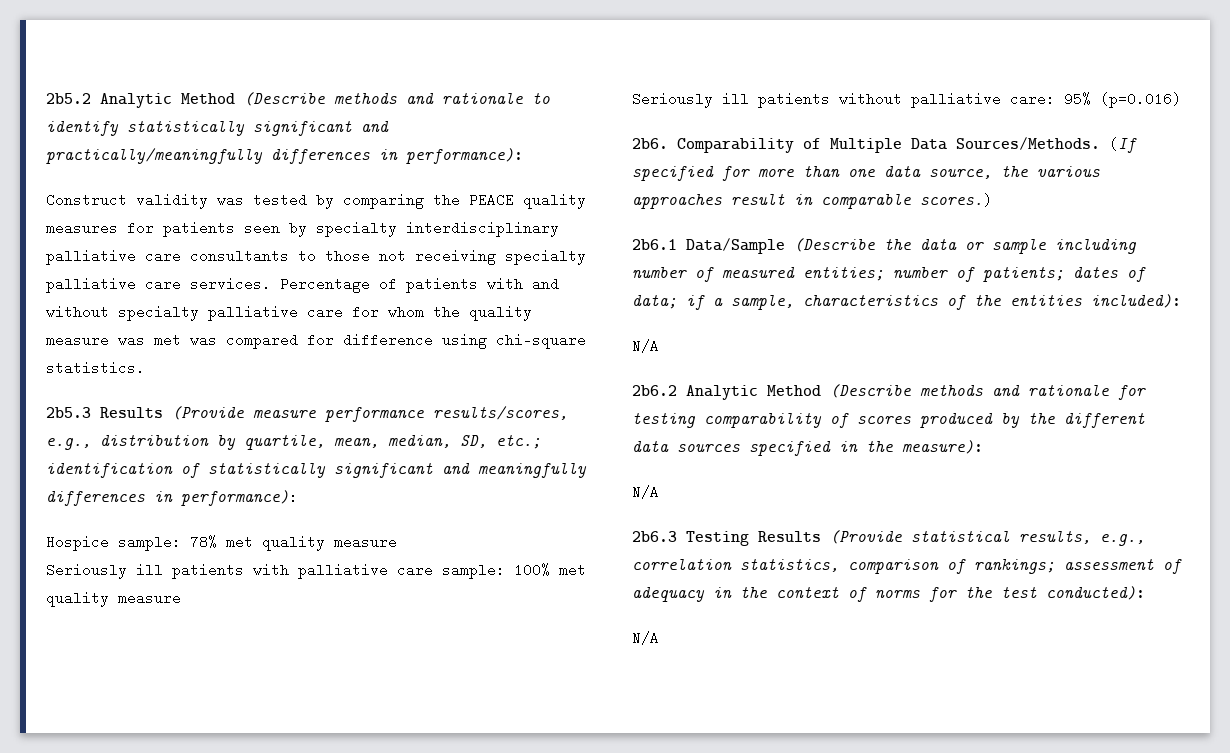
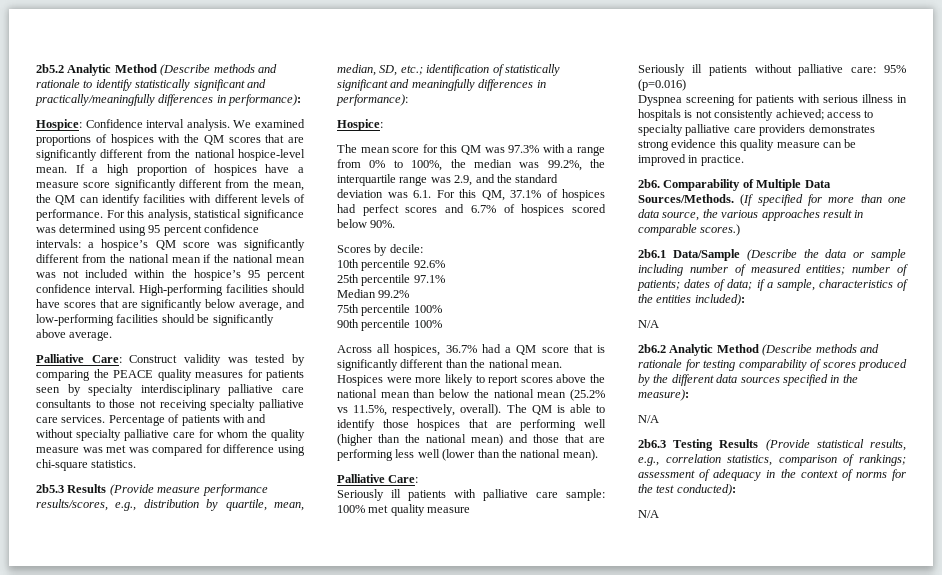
(523, 156) none -> [36,119,305,131] [36,134,304,146] [36,149,305,161] [36,164,304,176] [36,179,305,191] [36,194,305,206] [36,209,304,221] [36,224,259,236] [36,239,305,251] [36,254,305,263] [36,269,305,281] [36,284,305,296] [36,299,305,311] [36,314,274,326] [36,329,113,341] [36,354,122,363] Hospice: Confidence interval analysis. We examined proportions of hospices with the QM scores that are significantly different from the national hospice-level mean. If a high proportion of hospices have a measure score significantly different from the mean, the QM can identify facilities with different levels of performance. For this analysis, statistical significance was determined using 95 percent confidence intervals: a hospice’s QM score was significantly different from the national mean if the national mean was not included within the hospice’s 95 percent confidence interval. High-performing facilities should have scores that are significantly below average, and low-performing facilities should be significantly above average. // Palliative Care:
[46,535,397,551] Hospice sample: 78% met quality measure -> [337,119,383,131] [337,144,605,156] [337,159,605,171] [337,174,559,186] [337,189,605,201] [337,204,606,216] [337,219,396,228] [337,244,423,256] [337,259,445,271] [337,274,445,286] [337,289,410,298] [337,304,442,316] [337,319,442,331] [337,344,605,356] [337,359,562,371] [337,374,605,386] [337,389,605,401] [337,404,605,416] [337,419,606,431] [337,434,605,446] [337,449,598,461] [337,474,419,483] Hospice: // The mean score for this QM was 97.3% with a range from 0% to 100%, the median was 99.2%, the interquartile range was 2.9, and the standard deviation was 6.1. For this QM, 37.1% of hospices had perfect scores and 6.7% of hospices scored below 90%. // Scores by decile: // 10th percentile 92.6% // 25th percentile 97.1% // Median 99.2% // 75th percentile 100% // 90th percentile 100% // Across all hospices, 36.7% had a QM score that is significantly different than the national mean. Hospices were more likely to report scores above the national mean than below the national mean (25.2% vs 11.5%, respectively, overall). The QM is able to identify those hospices that are performing well (higher than the national mean) and those that are performing less well (lower than the national mean). // Palliative Care:
(1181, 100) none -> [638,94,907,106] [638,109,874,121] [638,124,875,136] [638,139,857,151] [638,154,744,166] // Dyspnea screening for patients with serious illness in hospitals is not consistently achieved; access to specialty palliative care providers demonstrates strong evidence this quality measure can be improved in practice.

